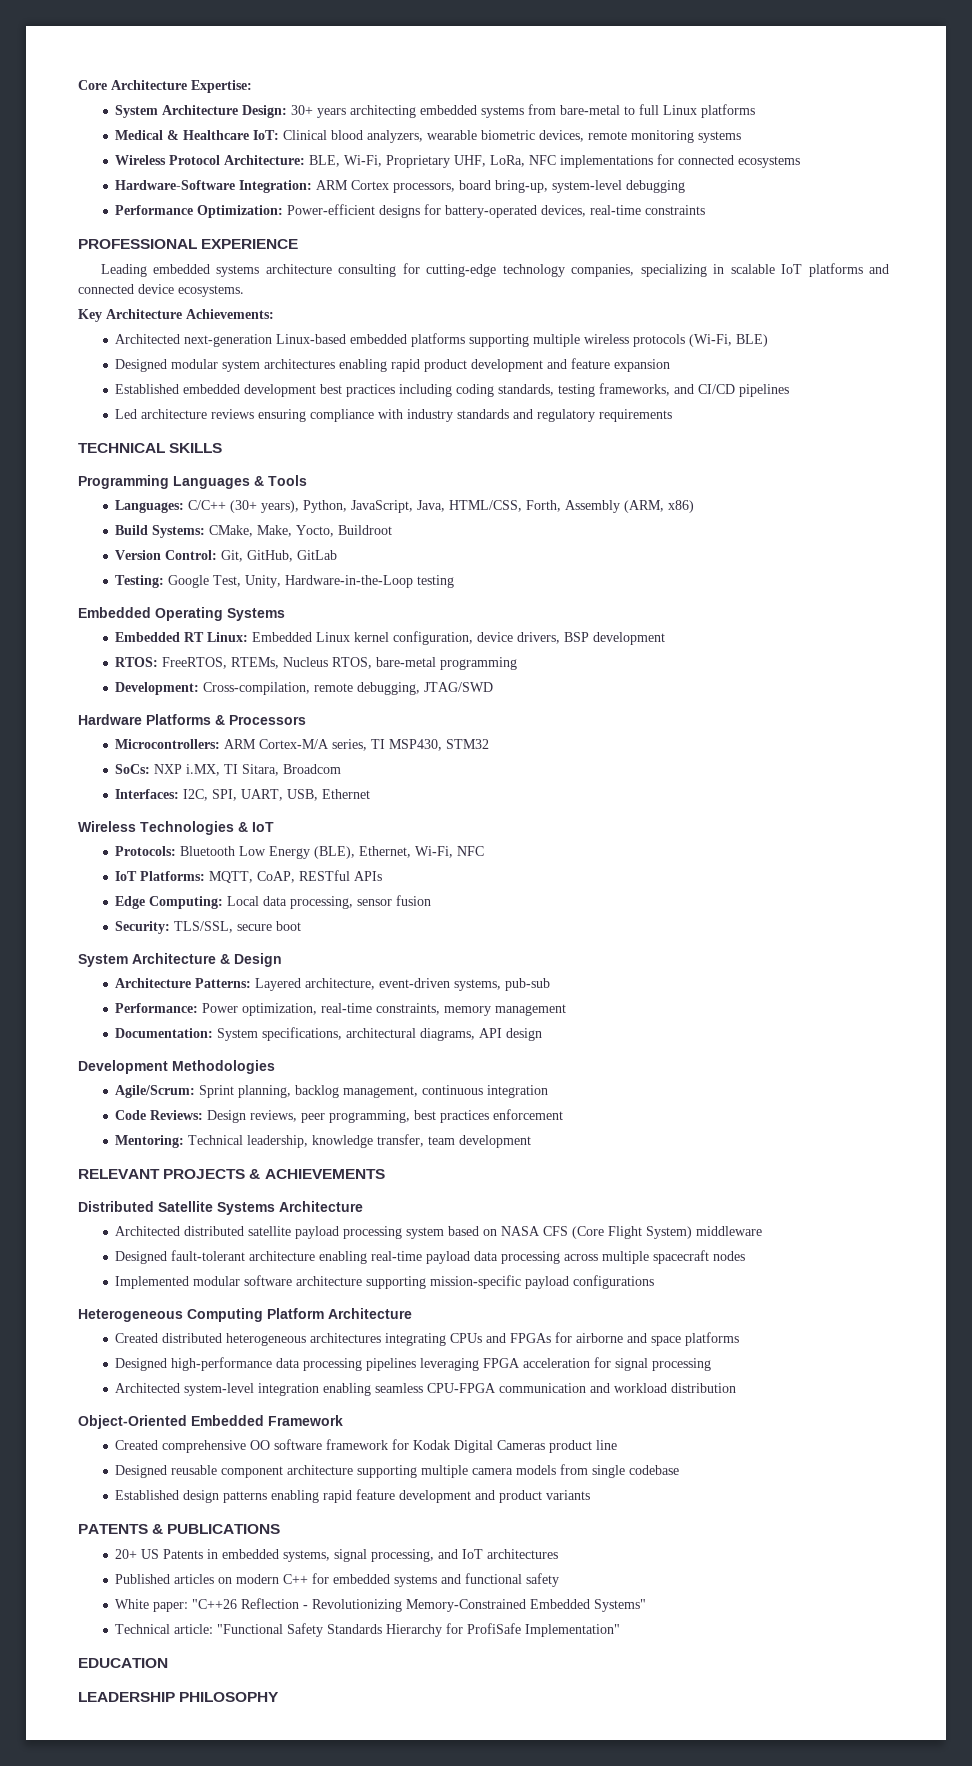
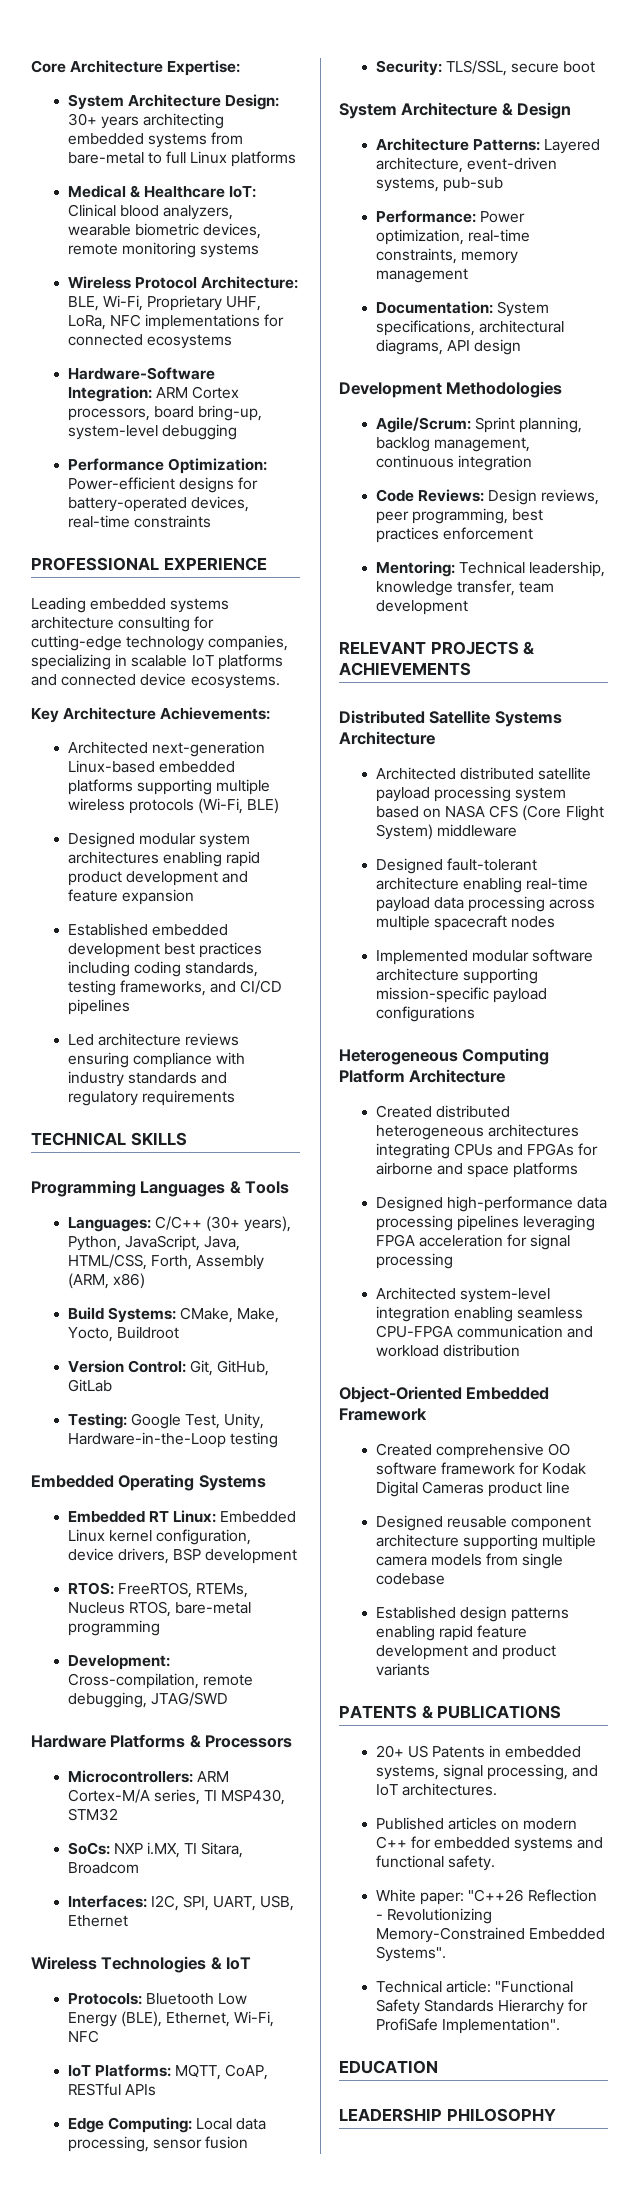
[487,1549,559,1559] architectures -> [401,1783,497,1796] architectures.
[526,1573,560,1587] safety -> [447,1855,495,1871] safety.
[594,1599,647,1612] Systems" -> [375,1946,446,1962] Systems".
[525,1624,621,1637] Implementation" -> [441,2018,560,2034] Implementation".

